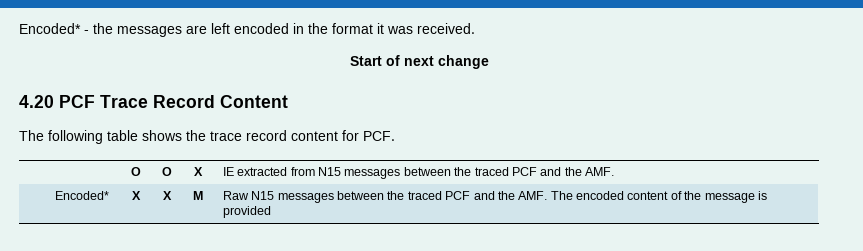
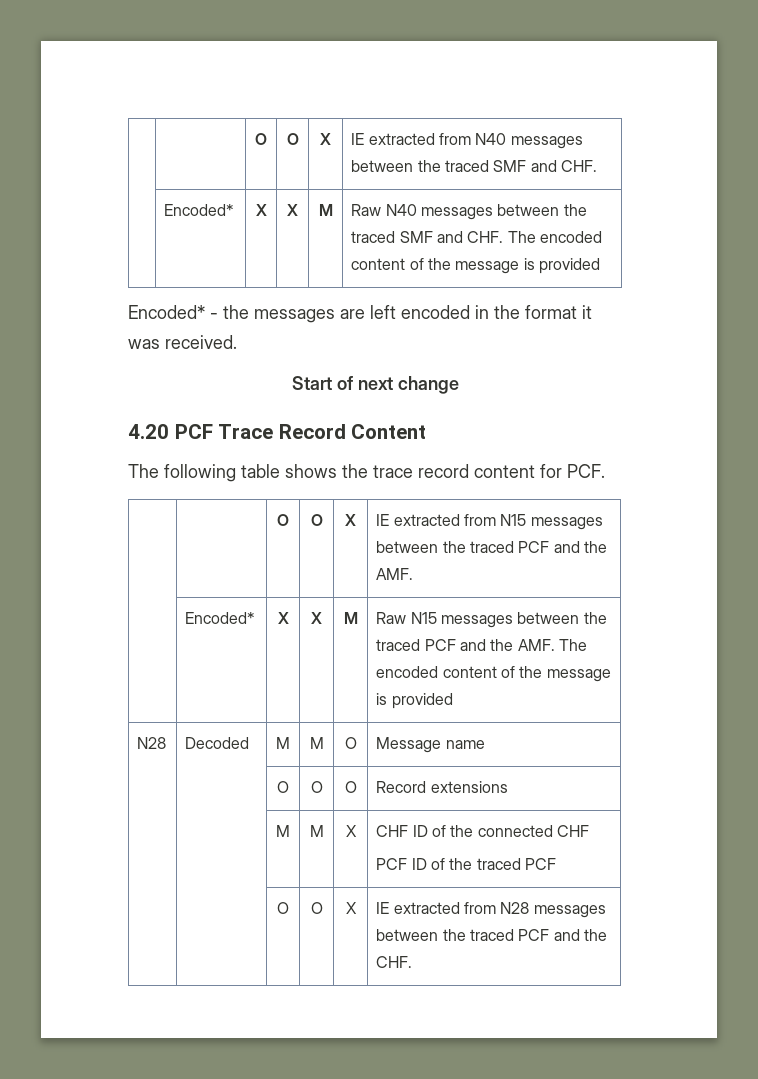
(19, 28) none -> [255,133,267,145] [286,133,299,145] [320,133,331,145] [351,133,583,149] [351,160,597,172] [164,204,235,216] [255,204,267,216] [287,204,298,216] [318,204,333,216] [351,204,587,220] [351,231,602,243] [351,258,600,274] | | O | O | X | IE extracted from N40 messages between the traced SMF and CHF. // | Encoded* | X | X | M | Raw N40 messages between the traced SMF and CHF. The encoded content of the message is provided //
(271, 212) none -> [137,737,167,749] [185,737,250,749] [276,737,290,749] [309,737,324,749] [344,737,357,749] [376,737,485,753] [277,781,289,793] [310,781,323,793] [344,781,357,793] [376,781,508,793] [276,825,290,837] [309,825,324,837] [345,825,357,837] [376,825,589,837] [376,858,556,870] [277,902,289,914] [310,902,323,914] [345,902,357,914] [376,902,606,918] [376,929,607,941] [376,956,413,968] // N28 | Decoded | M | M | O | Message name // | | O | O | O | Record extensions // | | M | M | X | CHF ID of the connected CHF // PCF ID of the traced PCF // | | O | O | X | IE extracted from N28 messages between the traced PCF and the CHF.

